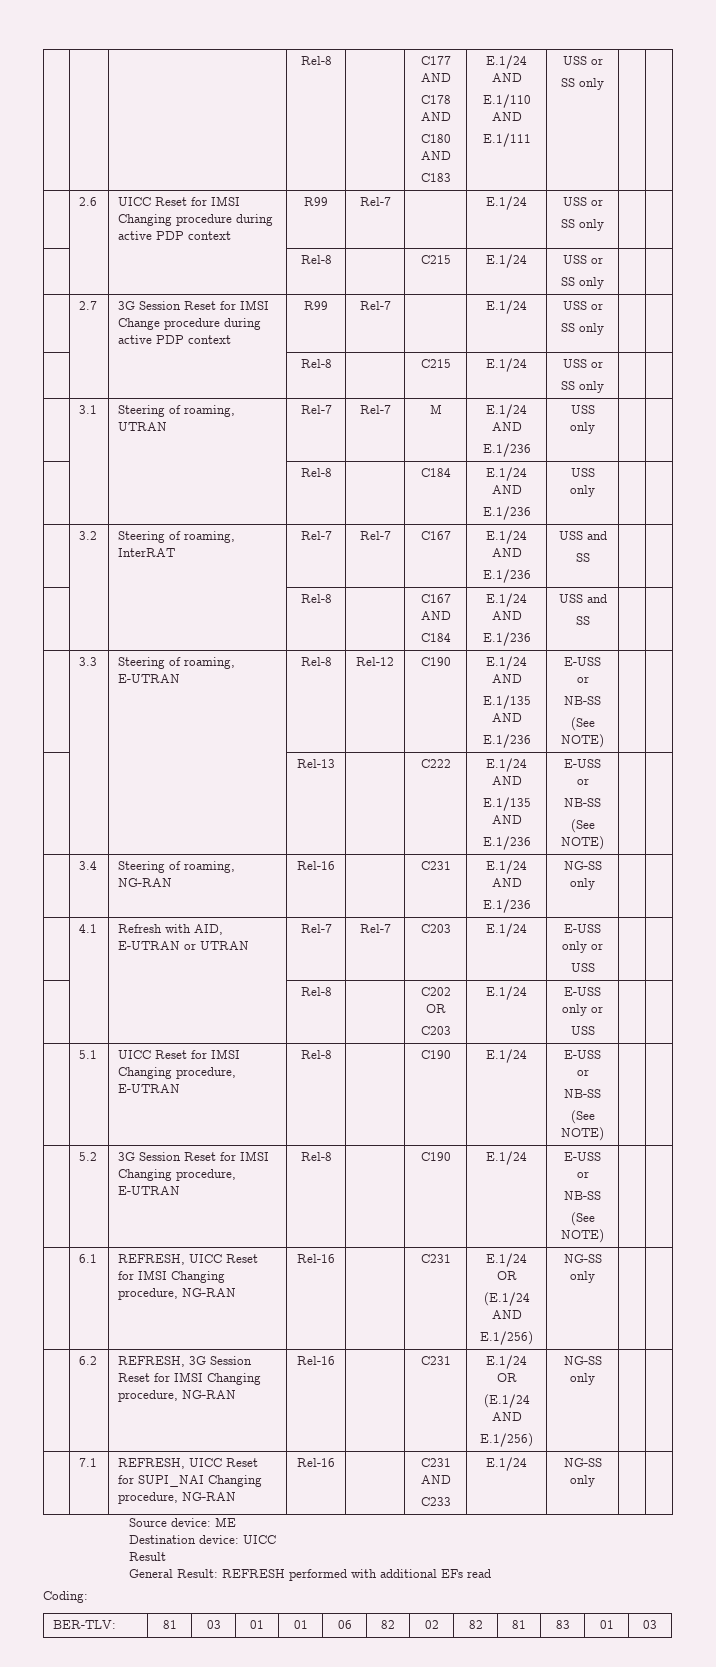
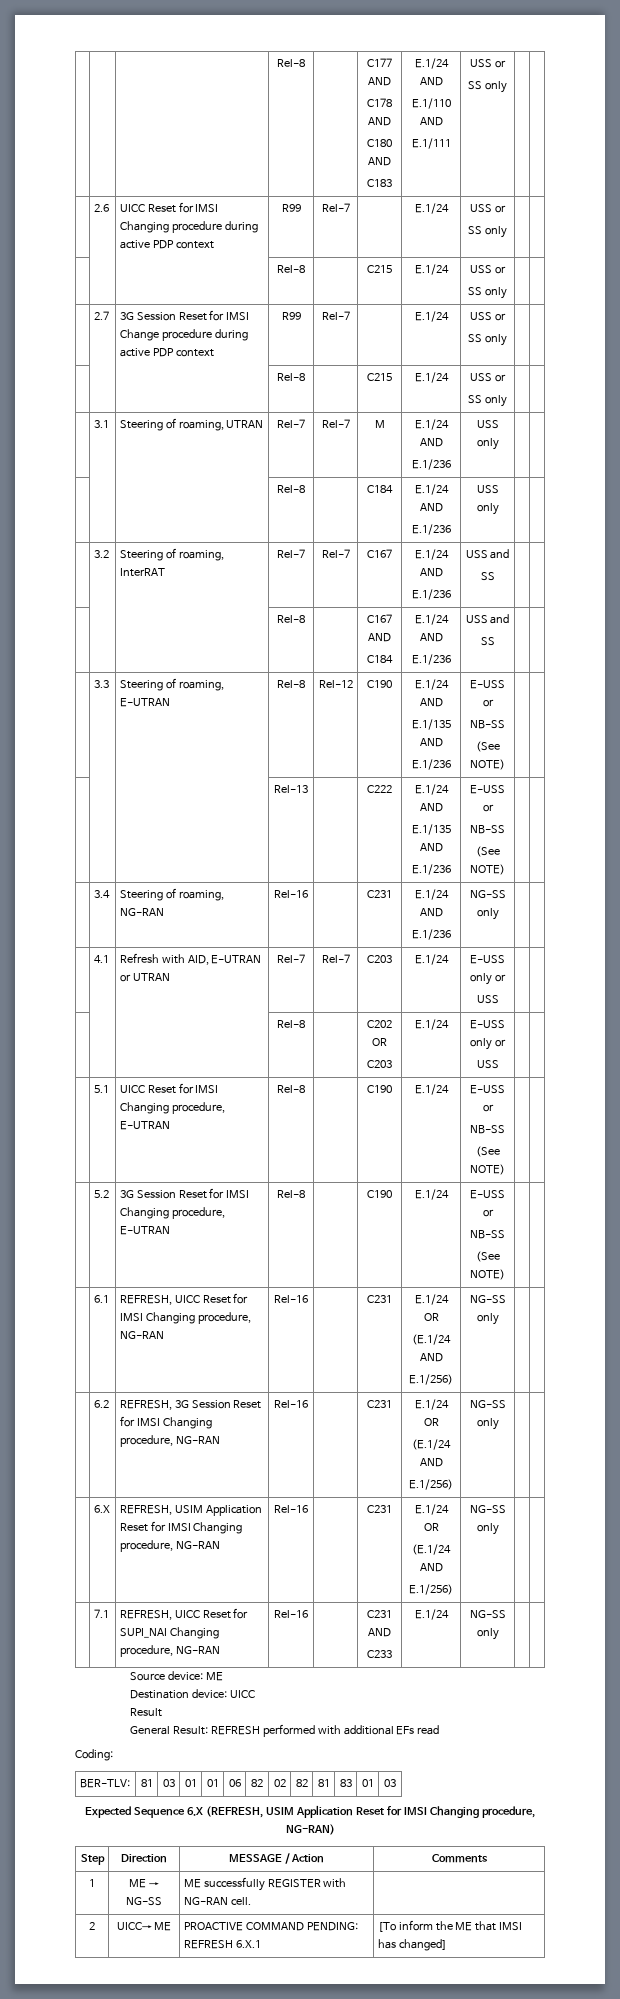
(595, 1379) none -> [93,1505,110,1513] [119,1505,262,1516] [119,1521,243,1534] [119,1540,220,1552] [274,1505,308,1513] [367,1505,392,1513] [414,1504,449,1515] [423,1523,439,1531] [412,1544,451,1555] [419,1563,443,1572] [409,1584,453,1595] [469,1505,506,1514] [476,1523,499,1535] // | 6.X | REFRESH, USIM Application Reset for IMSI Changing procedure, NG-RAN | Rel-16 | | C231 | E.1/24 OR // (E.1/24 AND // E.1/256) | NG-SS only | |
(657, 1624) none -> [85,1805,535,1818] [285,1824,335,1835] [80,1854,105,1865] [121,1854,167,1863] [228,1853,325,1864] [431,1854,488,1863] [89,1879,95,1887] [129,1879,159,1888] [126,1897,162,1906] [183,1877,347,1891] [183,1897,251,1905] [89,1922,95,1930] [116,1922,172,1931] [183,1922,358,1931] [183,1940,261,1949] [377,1920,523,1932] [377,1939,447,1951] // Expected Sequence 6.X (REFRESH, USIM Application Reset for IMSI Changing procedure, NG-RAN) // Step | Direction | MESSAGE / Action | Comments // 1 | ME → NG-SS | ME successfully REGISTER with NG-RAN cell. | // 2 | UICC→ ME | PROACTIVE COMMAND PENDING: REFRESH 6.X.1 | [To inform the ME that IMSI has changed]

